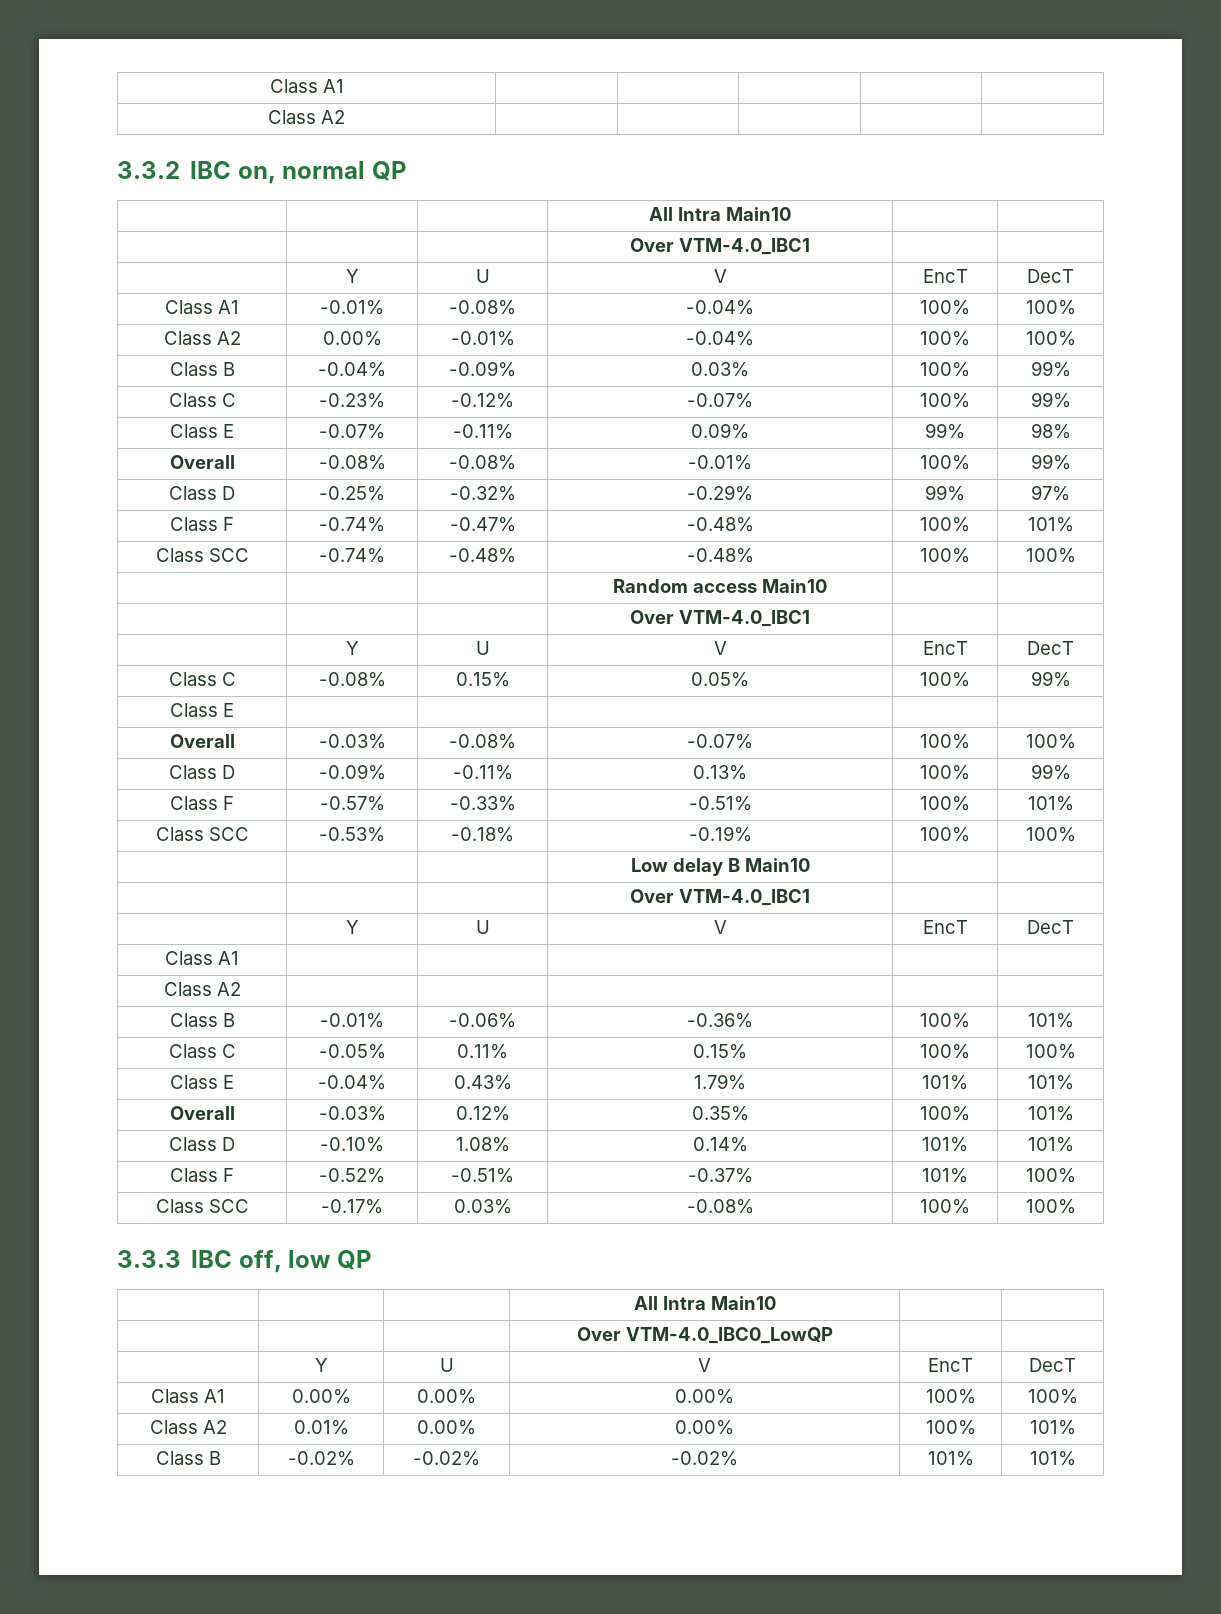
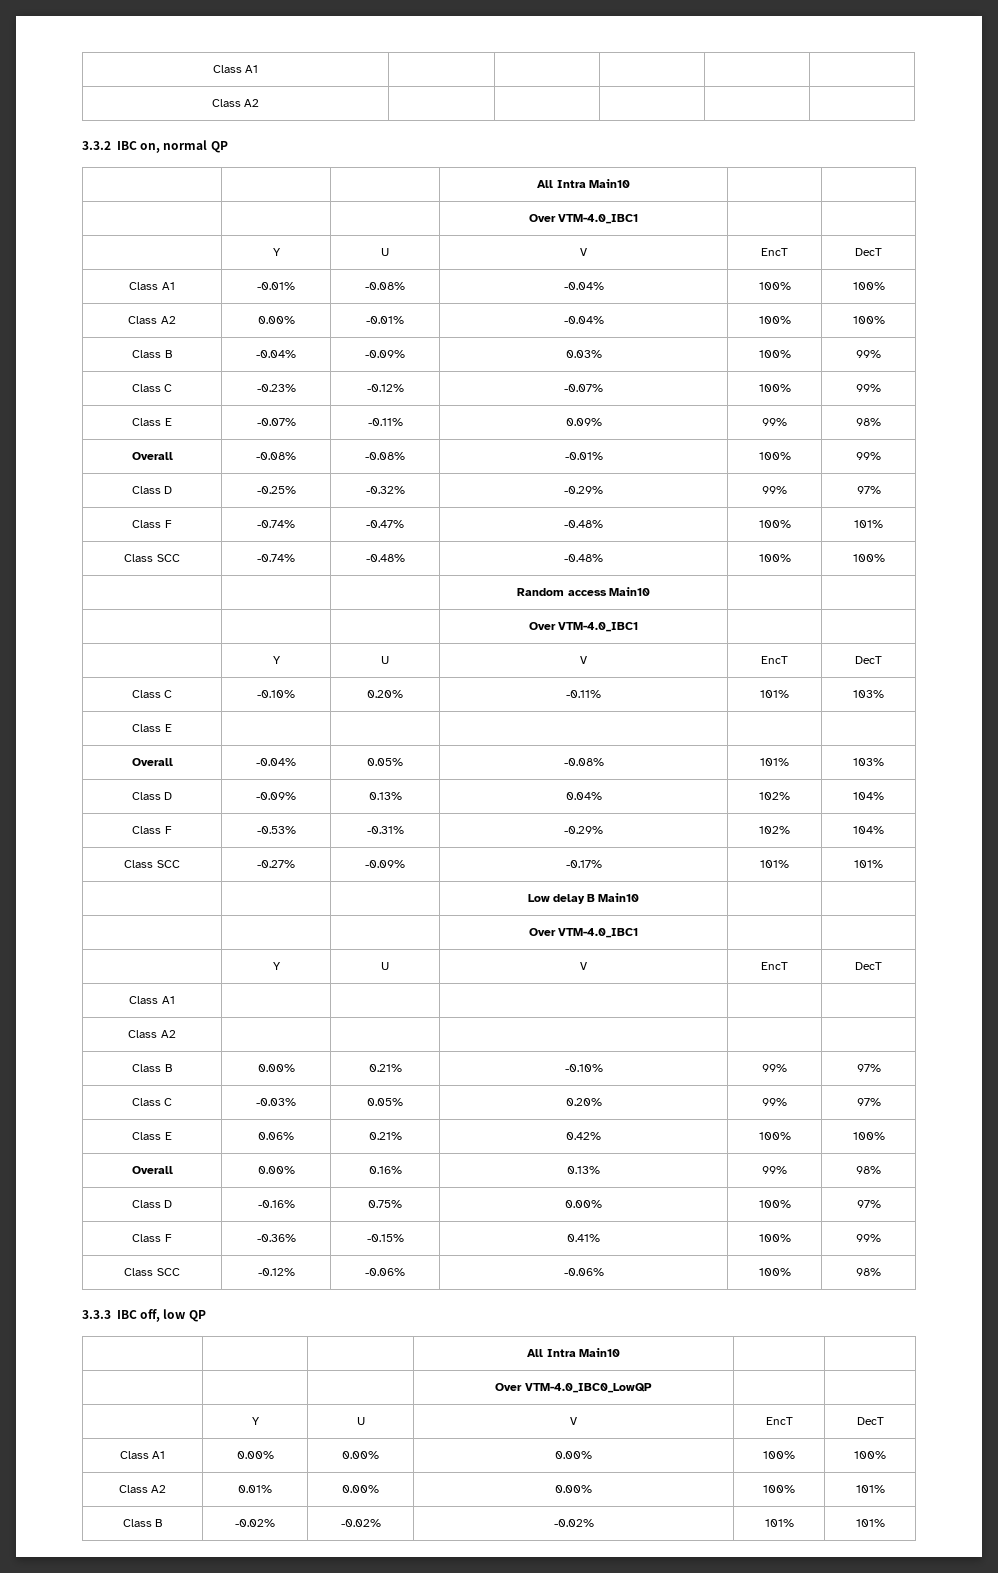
[318,672,386,687] [455,672,510,687] [691,672,749,687] [920,672,970,687] [1030,671,1071,687] -0.08% | 0.15% | 0.05% | 100% | 99% -> [257,690,295,698] [367,690,403,698] [566,690,601,698] [760,690,789,698] [853,690,884,698] -0.10% | 0.20% | -0.11% | 101% | 103%
[318,734,386,749] [449,734,516,749] [687,734,753,749] [920,734,970,749] [1025,734,1076,749] -0.03% | -0.08% | -0.07% | 100% | 100% -> [255,758,296,766] [367,758,403,766] [563,758,604,766] [760,758,789,766] [853,758,884,766] -0.04% | 0.05% | -0.08% | 101% | 103%
[452,765,513,780] [693,765,747,780] [920,765,970,780] [1030,764,1071,780] [170,796,234,810] [319,796,385,811] [449,796,516,811] [688,796,752,811] [920,796,970,811] [1027,796,1074,811] [155,827,249,841] [319,827,385,842] [451,827,514,842] [688,826,752,842] [920,827,970,842] [1025,827,1076,842] | -0.11% | 0.13% | 100% | 99% // Class F | -0.57% | -0.33% | -0.51% | 100% | 101% // Class SCC | -0.53% | -0.18% | -0.19% | 100% | 100% -> [368,792,402,800] [565,792,602,800] [759,792,790,800] [853,792,884,800] [132,826,172,834] [256,826,296,834] [366,826,404,834] [564,826,603,834] [759,826,790,834] [853,826,884,834] [124,860,180,868] [257,860,295,868] [365,860,405,868] [565,860,602,868] [760,860,789,868] [854,860,883,868] | 0.13% | 0.04% | 102% | 104% // Class F | -0.53% | -0.31% | -0.29% | 102% | 104% // Class SCC | -0.27% | -0.09% | -0.17% | 101% | 101%
[320,1013,384,1028] [449,1013,516,1028] [687,1013,753,1028] [920,1013,970,1028] [1027,1013,1074,1028] [168,1044,236,1058] [318,1044,386,1059] [457,1044,508,1059] [693,1044,747,1059] [920,1044,970,1059] [1025,1044,1076,1059] [170,1075,234,1089] [318,1075,386,1090] [453,1075,512,1090] [694,1074,746,1090] [922,1075,968,1090] [1027,1075,1074,1090] [169,1106,235,1120] [318,1106,386,1121] [455,1106,510,1121] [691,1106,749,1121] [920,1106,970,1121] [1027,1106,1074,1121] [169,1137,235,1151] [320,1137,384,1152] [455,1137,510,1152] [692,1137,748,1152] [922,1137,968,1152] [1027,1137,1074,1152] [170,1168,234,1182] [319,1168,385,1183] [451,1168,514,1183] [687,1168,753,1183] [922,1168,968,1183] [1025,1168,1076,1183] [155,1199,249,1213] [321,1199,383,1214] [453,1199,512,1214] [686,1199,754,1214] [920,1199,970,1214] [1025,1199,1076,1214] -0.01% | -0.06% | -0.36% | 100% | 101% // Class C | -0.05% | 0.11% | 0.15% | 100% | 100% // Class E | -0.04% | 0.43% | 1.79% | 101% | 101% // Overall | -0.03% | 0.12% | 0.35% | 100% | 101% // Class D | -0.10% | 1.08% | 0.14% | 101% | 101% // Class F | -0.52% | -0.51% | -0.37% | 101% | 100% // Class SCC | -0.17% | 0.03% | -0.08% | 100% | 100% -> [257,1064,295,1072] [368,1064,402,1072] [564,1064,603,1072] [762,1064,787,1072] [856,1064,881,1072] [131,1098,173,1106] [255,1098,296,1106] [367,1098,403,1106] [565,1098,602,1106] [762,1098,787,1106] [856,1098,881,1106] [132,1132,172,1140] [258,1132,294,1140] [368,1132,402,1140] [566,1132,601,1140] [758,1132,791,1140] [852,1132,885,1140] [131,1166,173,1174] [257,1166,295,1174] [368,1166,402,1174] [567,1166,600,1174] [762,1166,787,1174] [856,1166,881,1174] [131,1200,173,1208] [257,1200,295,1208] [368,1200,402,1208] [565,1200,602,1208] [758,1200,791,1208] [856,1200,881,1208] [132,1234,172,1242] [256,1234,296,1242] [366,1234,404,1242] [567,1234,600,1242] [758,1234,791,1242] [856,1234,881,1242] [124,1268,180,1276] [257,1268,295,1276] [365,1268,405,1276] [563,1268,604,1276] [758,1268,791,1276] [856,1268,881,1276] 0.00% | 0.21% | -0.10% | 99% | 97% // Class C | -0.03% | 0.05% | 0.20% | 99% | 97% // Class E | 0.06% | 0.21% | 0.42% | 100% | 100% // Overall | 0.00% | 0.16% | 0.13% | 99% | 98% // Class D | -0.16% | 0.75% | 0.00% | 100% | 97% // Class F | -0.36% | -0.15% | 0.41% | 100% | 99% // Class SCC | -0.12% | -0.06% | -0.06% | 100% | 98%

